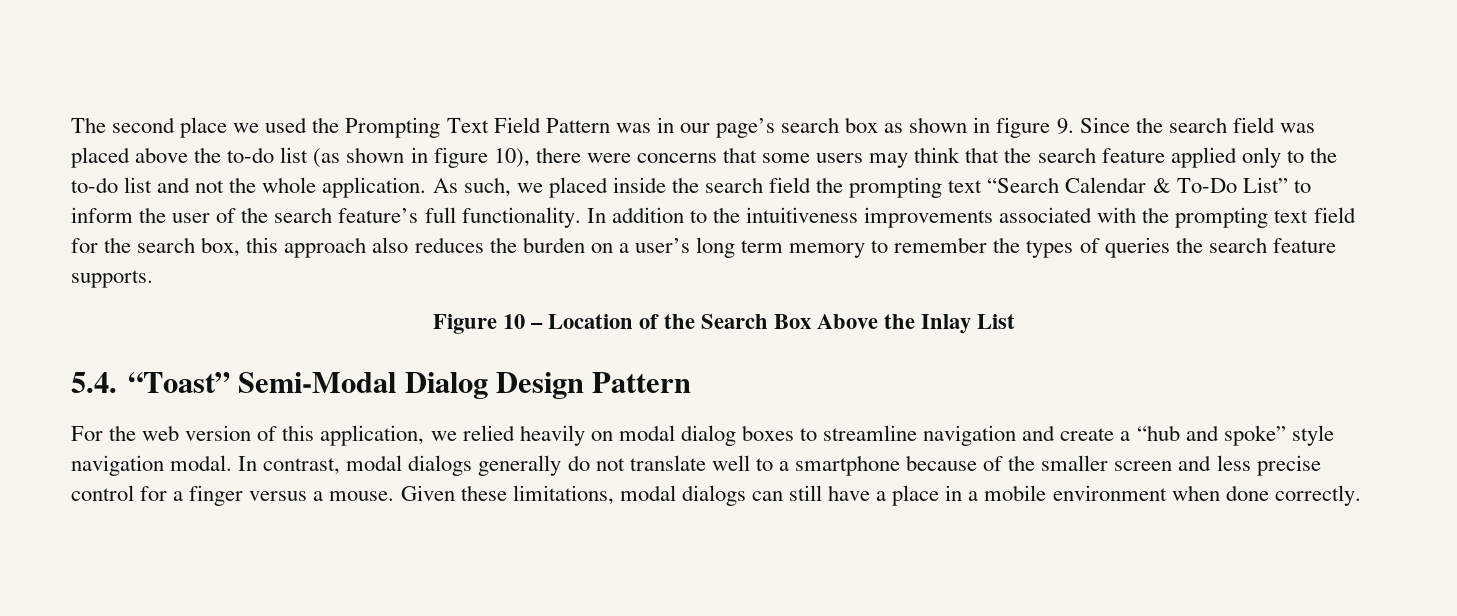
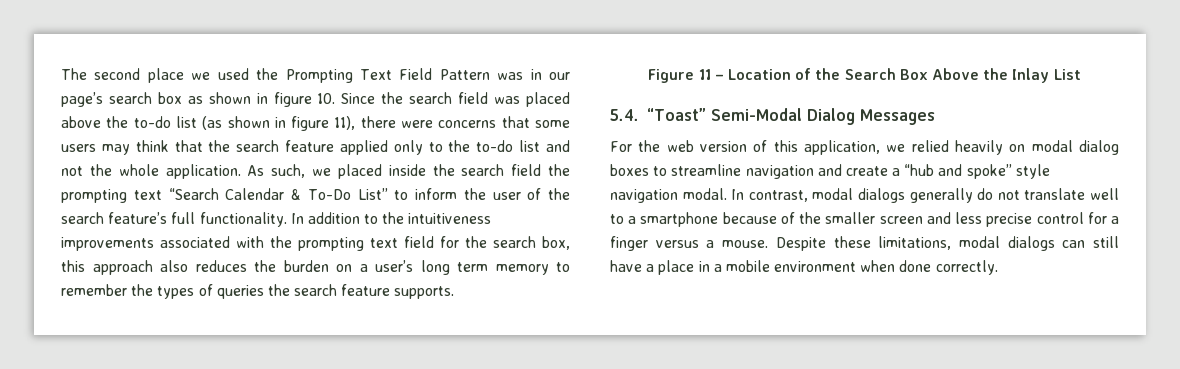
[1056,118,1074,134] 9. -> [317,93,336,104] 10.
[493,148,530,168] 10), -> [334,116,356,130] 11),
[502,314,525,329] 10 -> [698,69,711,80] 11
[495,372,692,399] Design Pattern -> [859,109,935,125] Messages
[400,485,455,501] Given -> [775,237,826,251] Despite

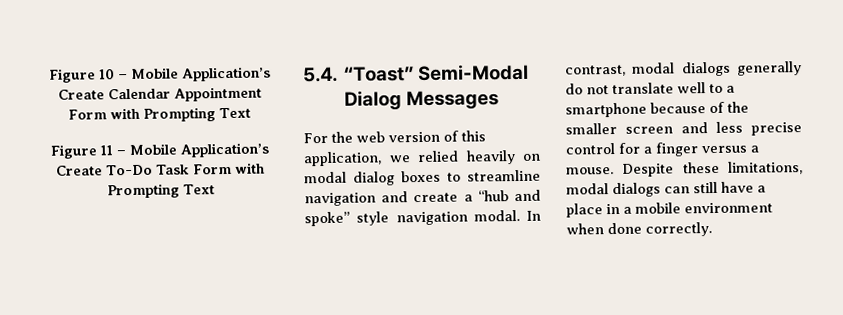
[61,68,570,83] [61,92,570,107] [61,116,570,131] [61,140,571,155] [61,164,570,179] [61,188,570,203] [61,212,492,227] [61,236,570,251] [61,260,570,275] [61,284,455,299] [648,68,1081,83] The second place we used the Prompting Text Field Pattern was in our page’s search box as shown in figure 10. Since the search field was placed above the to-do list (as shown in figure 11), there were concerns that some users may think that the search feature applied only to the to-do list and not the whole application. As such, we placed inside the search field the prompting text “Search Calendar & To-Do List” to inform the user of the search feature’s full functionality. In addition to the intuitiveness improvements associated with the prompting text field for the search box, this approach also reduces the burden on a user’s long term memory to remember the types of queries the search feature supports. // Figure 11 – Location of the Search Box Above the Inlay List -> [48,66,271,83] [57,86,262,102] [68,107,252,122] [50,142,269,159] [55,162,266,176] [106,183,215,199] Figure 10 – Mobile Application’s Create Calendar Appointment Form with Prompting Text // Figure 11 – Mobile Application’s Create To-Do Task Form with Prompting Text

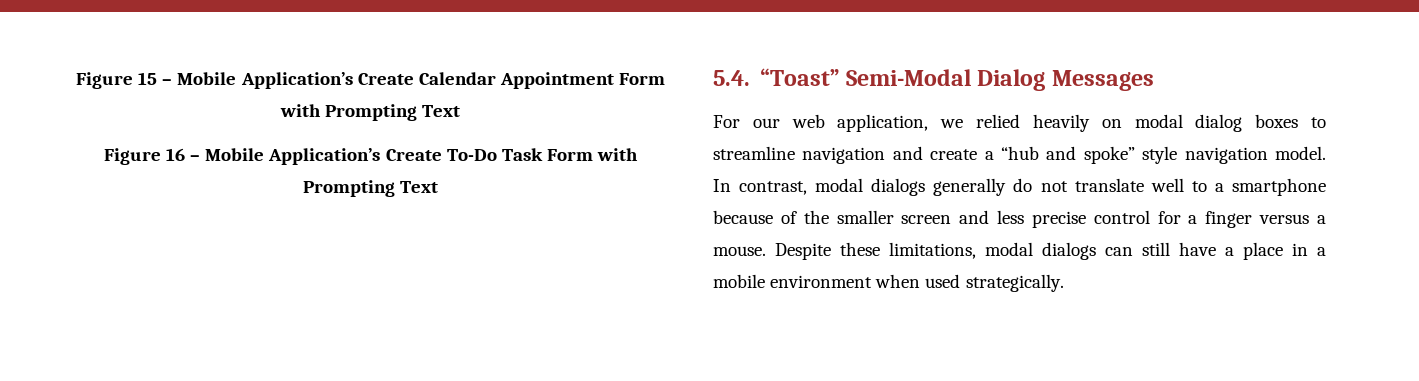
[48,68,115,83] Figure 10 -> [75,72,158,89] Figure 15
[100,145,113,156] 11 -> [166,148,186,161] 16
[331,130,486,143] the web version of this -> [752,114,825,128] our web
[473,209,520,222] modal. -> [1275,146,1326,160] model.
[607,222,712,237] done correctly. -> [925,274,1064,292] used strategically.

